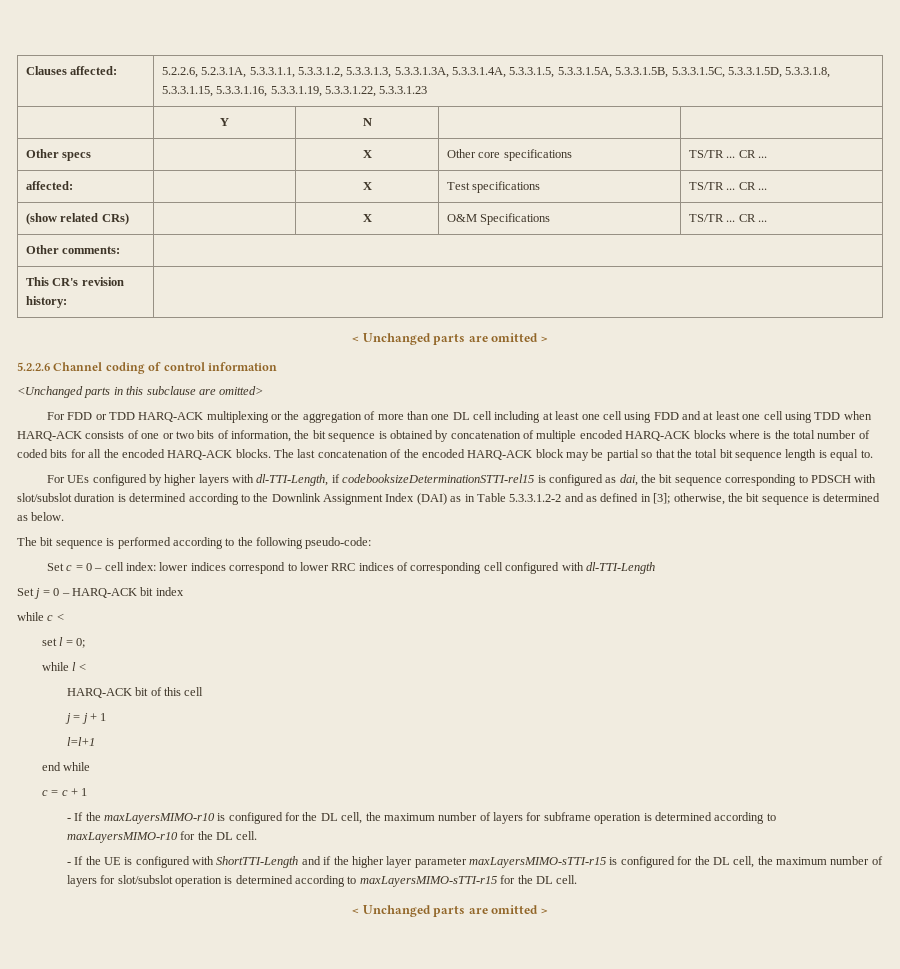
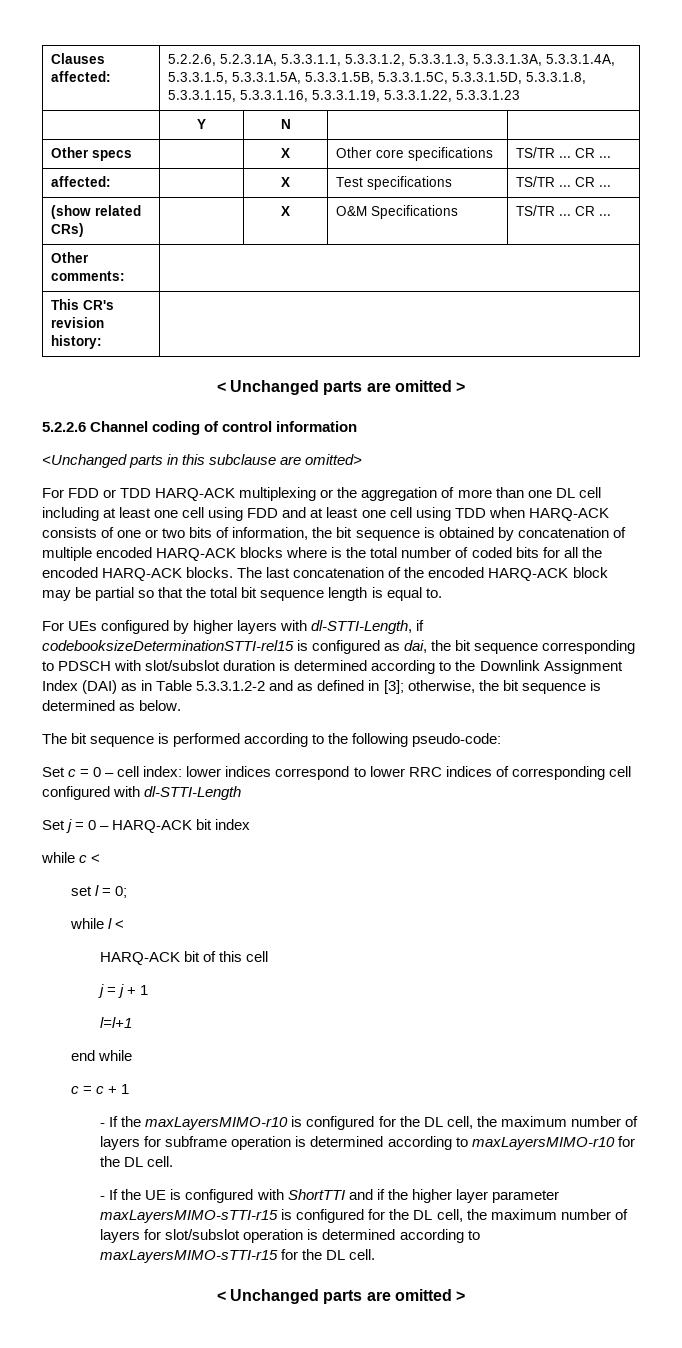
[256,474,329,486] dl-TTI-Length, -> [311,620,413,634] dl-STTI-Length,
[585,562,655,574] dl-TTI-Length -> [144,786,242,800] dl-STTI-Length
[216,856,299,868] ShortTTI-Length -> [287,1189,345,1200] ShortTTI

